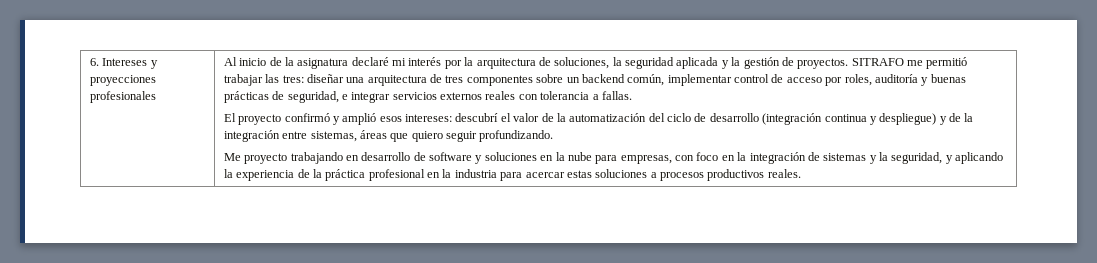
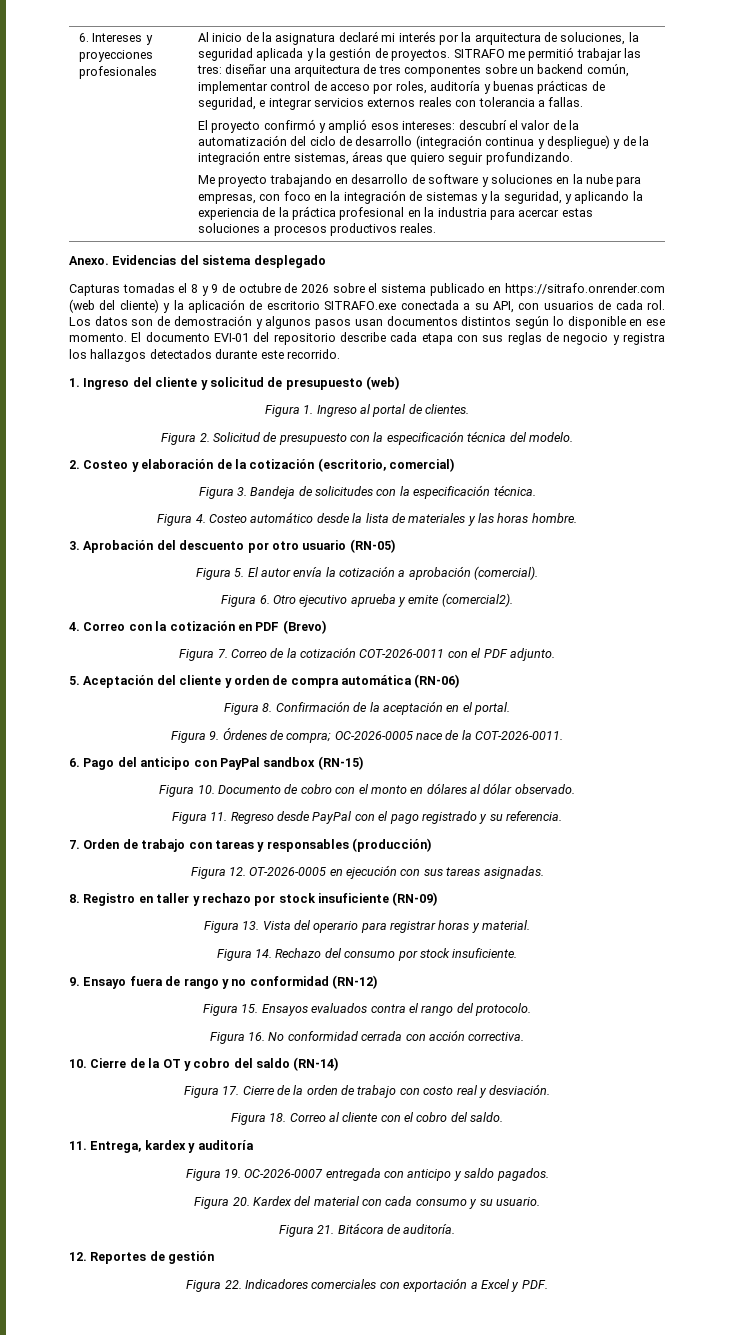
(801, 173) none -> [69,255,326,268] [69,283,665,296] [69,299,665,313] [69,315,666,329] [69,332,665,345] [69,349,340,362] [69,376,399,390] [264,404,470,417] [161,431,573,445] [69,458,454,472] [198,485,536,499] [157,512,577,526] [69,539,395,553] [195,566,539,580] [221,593,513,607] [69,620,326,634] [179,647,555,661] [69,674,460,688] [224,701,510,715] [170,728,564,743] [69,756,363,770] [159,783,575,797] [171,811,563,824] [69,838,431,852] [190,865,544,879] [69,892,438,906] [203,920,531,933] [216,948,518,961] [69,975,377,989] [203,1003,531,1016] [209,1030,525,1044] [69,1057,339,1071] [183,1084,551,1098] [230,1112,504,1125] [69,1140,254,1153] [185,1168,549,1181] [194,1196,540,1209] [278,1223,456,1237] [69,1251,215,1264] [186,1278,548,1292] // Anexo. Evidencias del sistema desplegado // Capturas tomadas el 8 y 9 de octubre de 2026 sobre el sistema publicado en https://sitrafo.onrender.com (web del cliente) y la aplicación de escritorio SITRAFO.exe conectada a su API, con usuarios de cada rol. Los datos son de demostración y algunos pasos usan documentos distintos según lo disponible en ese momento. El documento EVI-01 del repositorio describe cada etapa con sus reglas de negocio y registra los hallazgos detectados durante este recorrido. // 1. Ingreso del cliente y solicitud de presupuesto (web) // Figura 1. Ingreso al portal de clientes. // Figura 2. Solicitud de presupuesto con la especificación técnica del modelo. // 2. Costeo y elaboración de la cotización (escritorio, comercial) // Figura 3. Bandeja de solicitudes con la especificación técnica. // Figura 4. Costeo automático desde la lista de materiales y las horas hombre. // 3. Aprobación del descuento por otro usuario (RN-05) // Figura 5. El autor envía la cotización a aprobación (comercial). // Figura 6. Otro ejecutivo aprueba y emite (comercial2). // 4. Correo con la cotización en PDF (Brevo) // Figura 7. Correo de la cotización COT-2026-0011 con el PDF adjunto. // 5. Aceptación del cliente y orden de compra automática (RN-06) // Figura 8. Confirmación de la aceptación en el portal. // Figura 9. Órdenes de compra; OC-2026-0005 nace de la COT-2026-0011. // 6. Pago del anticipo con PayPal sandbox (RN-15) // Figura 10. Documento de cobro con el monto en dólares al dólar observado. // Figura 11. Regreso desde PayPal con el pago registrado y su referencia. // 7. Orden de trabajo con tareas y responsables (producción) // Figura 12. OT-2026-0005 en ejecución con sus tareas asignadas. // 8. Registro en taller y rechazo por stock insuficiente (RN-09) // Figura 13. Vista del operario para registrar horas y material. // Figura 14. Rechazo del consumo por stock insuficiente. // 9. Ensayo fuera de rango y no conformidad (RN-12) // Figura 15. Ensayos evaluados contra el rango del protocolo. // Figura 16. No conformidad cerrada con acción correctiva. // 10. Cierre de la OT y cobro del saldo (RN-14) // Figura 17. Cierre de la orden de trabajo con costo real y desviación. // Figura 18. Correo al cliente con el cobro del saldo. // 11. Entrega, kardex y auditoría // Figura 19. OC-2026-0007 entregada con anticipo y saldo pagados. // Figura 20. Kardex del material con cada consumo y su usuario. // Figura 21. Bitácora de auditoría. // 12. Reportes de gestión // Figura 22. Indicadores comerciales con exportación a Excel y PDF.

